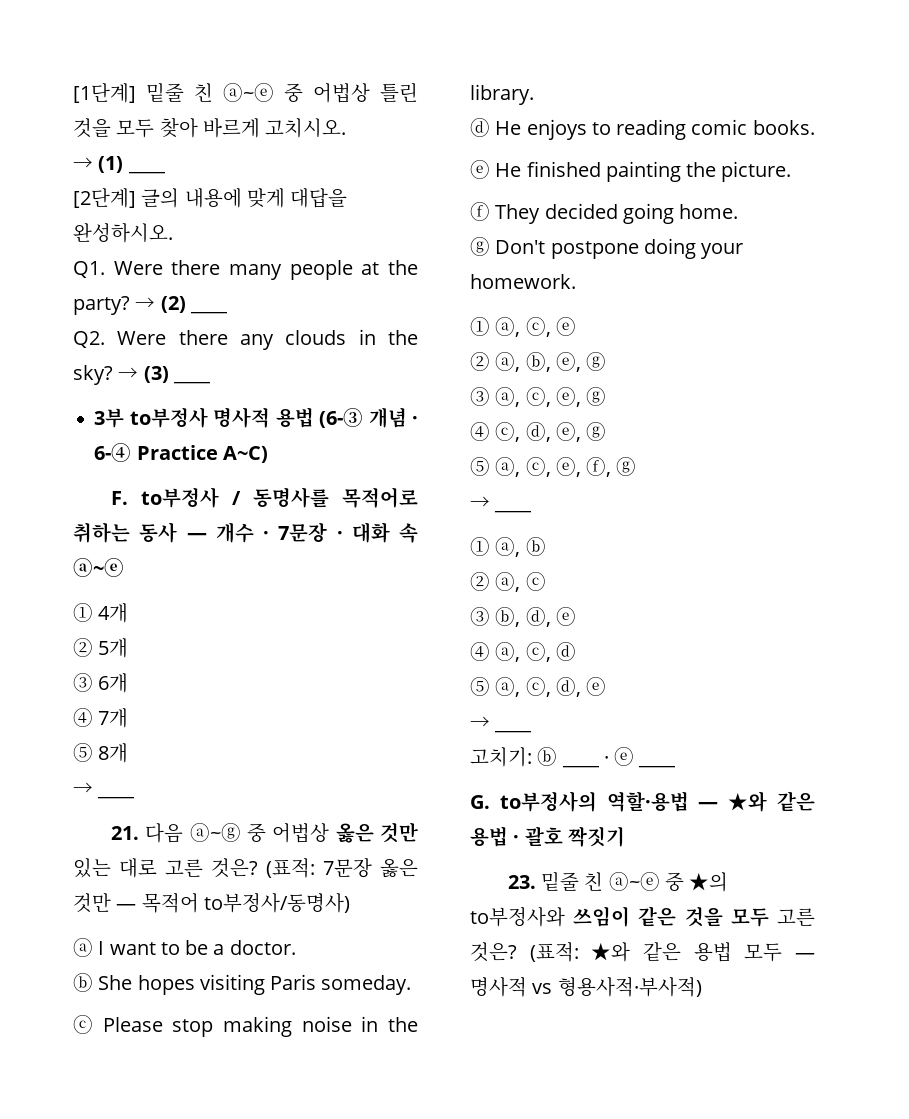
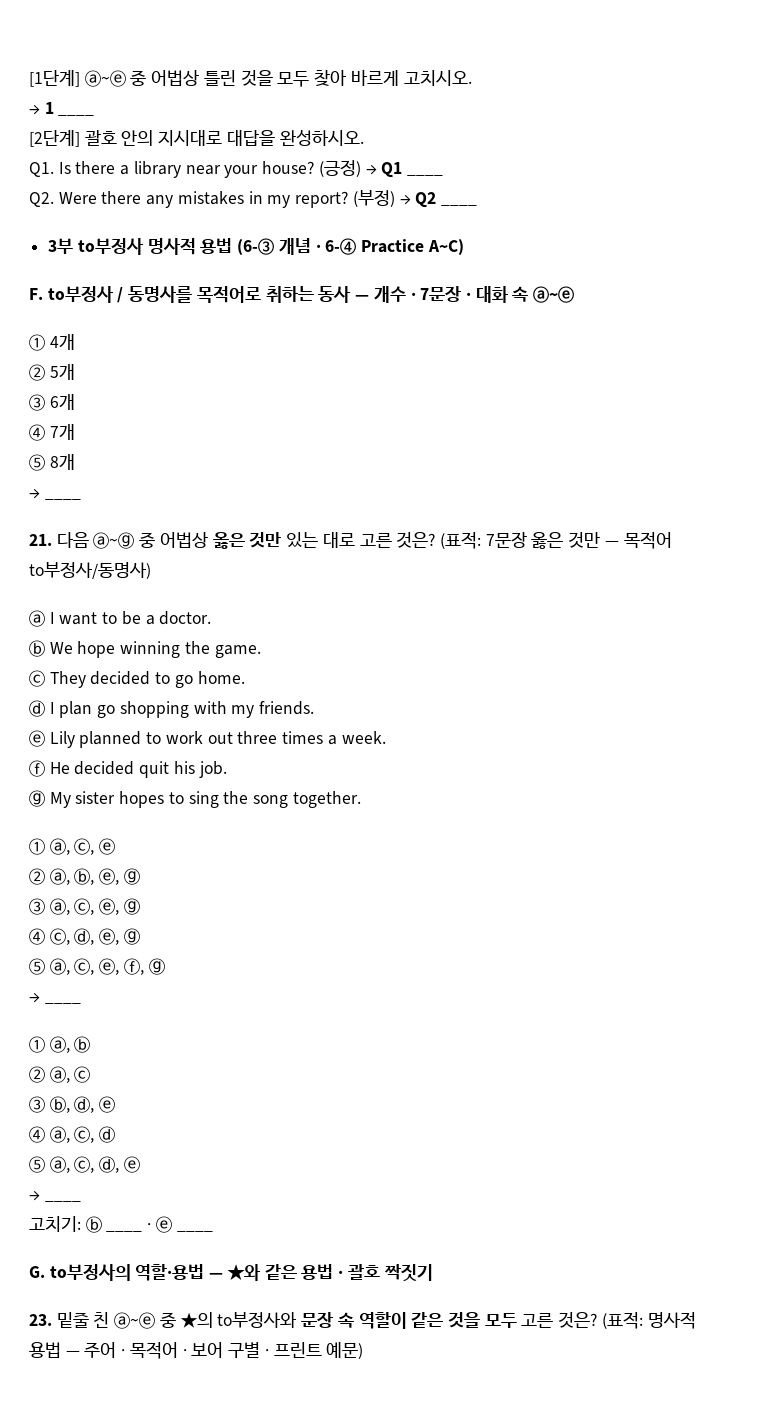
[146,83,213,102] 밑줄 친 -> (80, 78) none
[98,156,124,173] (1) -> [44,102,54,114] 1
[141,188,285,208] 글의 내용에 맞게 -> [84,130,223,146] 괄호 안의 지시대로
[113,260,418,280] [73,296,186,315] Were there many people at the party? → (2) -> [58,160,403,178] Is there a library near your house? (긍정) → Q1
[285,329,418,345] [73,365,169,385] clouds in the sky? → (3) -> [177,190,437,208] mistakes in my report? (부정) → Q2
[98,974,412,995] [73,1015,418,1037] [470,84,534,105] [470,118,815,140] [470,160,792,182] [470,202,739,224] [470,237,744,259] [470,274,576,289] She hopes visiting Paris someday. // ⓒ Please stop making noise in the library. // ⓓ He enjoys to reading comic books. // ⓔ He finished painting the picture. // ⓕ They decided going home. // ⓖ Don't postpone doing your homework. -> [49,641,261,658] [29,670,245,688] [29,700,315,718] [29,730,386,748] [29,760,227,778] [29,790,361,808] We hope winning the game. // ⓒ They decided to go home. // ⓓ I plan go shopping with my friends. // ⓔ Lily planned to work out three times a week. // ⓕ He decided quit his job. // ⓖ My sister hopes to sing the song together.
[573,906,631,927] 쓰임이 -> [301,1312,407,1329] 문장 속 역할이
[591,942,815,962] [470,977,702,997] ★와 같은 용법 모두 — 명사적 vs 형용사적·부사적) -> [647,1312,696,1329] [29,1342,364,1359] 명사적 용법 — 주어 · 목적어 · 보어 구별 · 프린트 예문)

